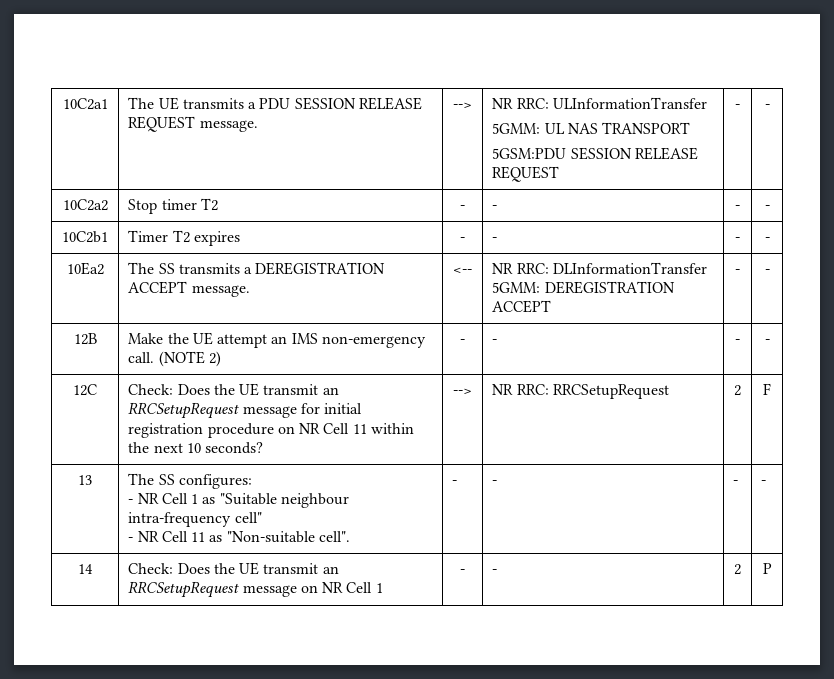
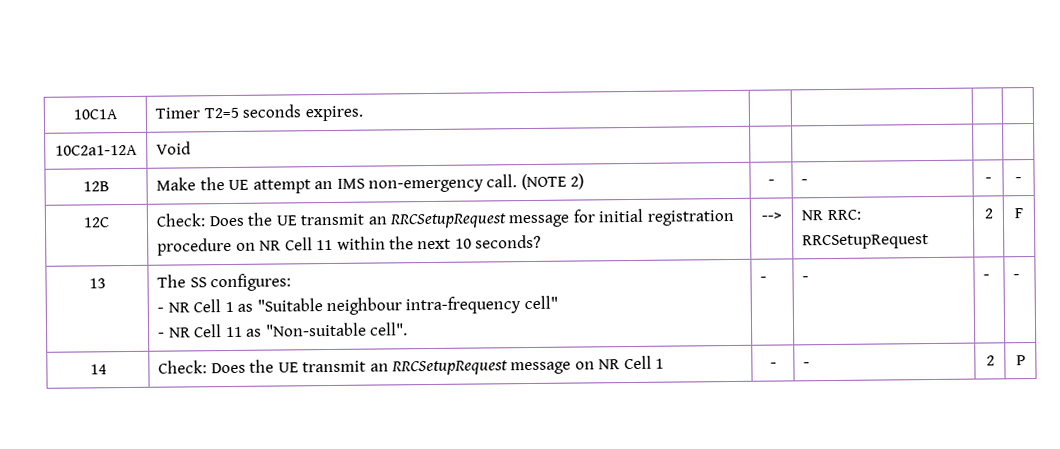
[62,98,108,110] [128,97,423,110] [128,116,258,132] [453,102,472,109] [492,97,707,109] [492,122,691,134] [492,147,698,160] [492,166,560,182] [735,104,740,109] [764,104,770,109] [62,199,108,211] [128,198,218,214] [460,205,465,210] [492,205,498,210] [735,205,740,210] [764,205,770,210] [62,231,108,243] [128,230,240,246] [460,237,465,242] [492,237,498,242] [735,237,740,242] [764,237,770,242] [66,262,104,275] [128,262,386,275] [128,281,250,297] [453,267,472,274] [492,262,707,274] [492,281,675,294] [492,300,552,313] [735,269,740,274] [764,269,770,274] 10C2a1 | The UE transmits a PDU SESSION RELEASE REQUEST message. | --> | NR RRC: ULInformationTransfer // 5GMM: UL NAS TRANSPORT // 5GSM:PDU SESSION RELEASE REQUEST | - | - // 10C2a2 | Stop timer T2 | - | - | - | - // 10C2b1 | Timer T2 expires | - | - | - | - // 10Ea2 | The SS transmits a DEREGISTRATION ACCEPT message. | <-- | NR RRC: DLInformationTransfer 5GMM: DEREGISTRATION ACCEPT | - | - -> [73,109,118,120] [155,104,363,122] [55,144,138,156] [156,141,192,155] 10C1A | Timer T2=5 seconds expires. | | | | // 10C2a1-12A | Void | | | |

